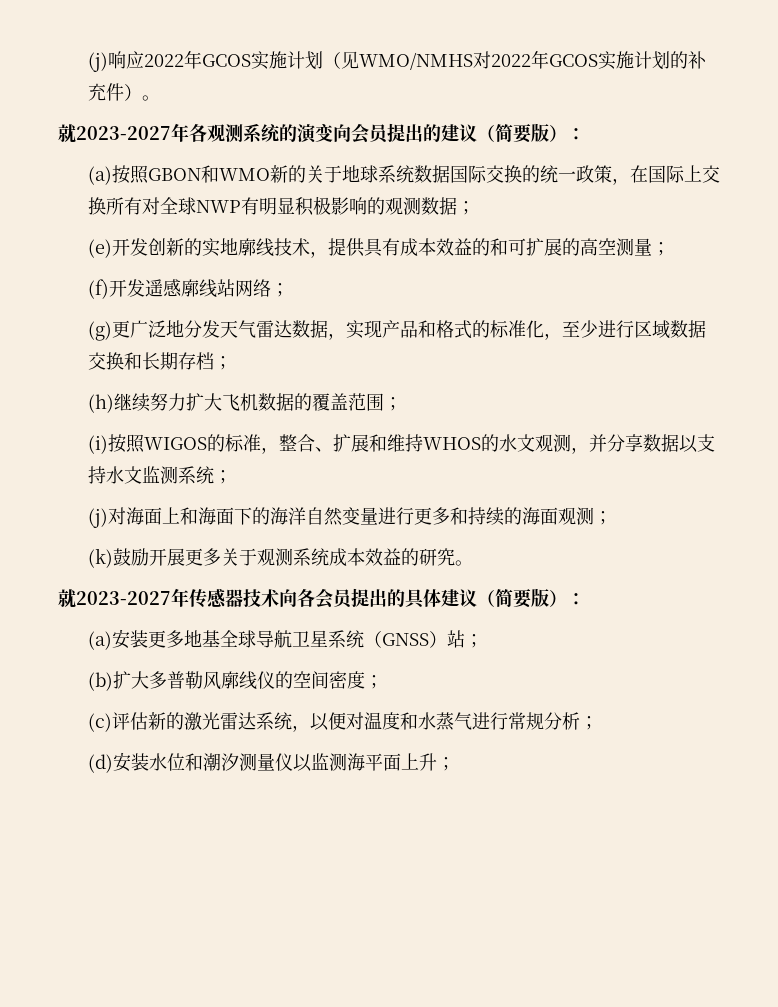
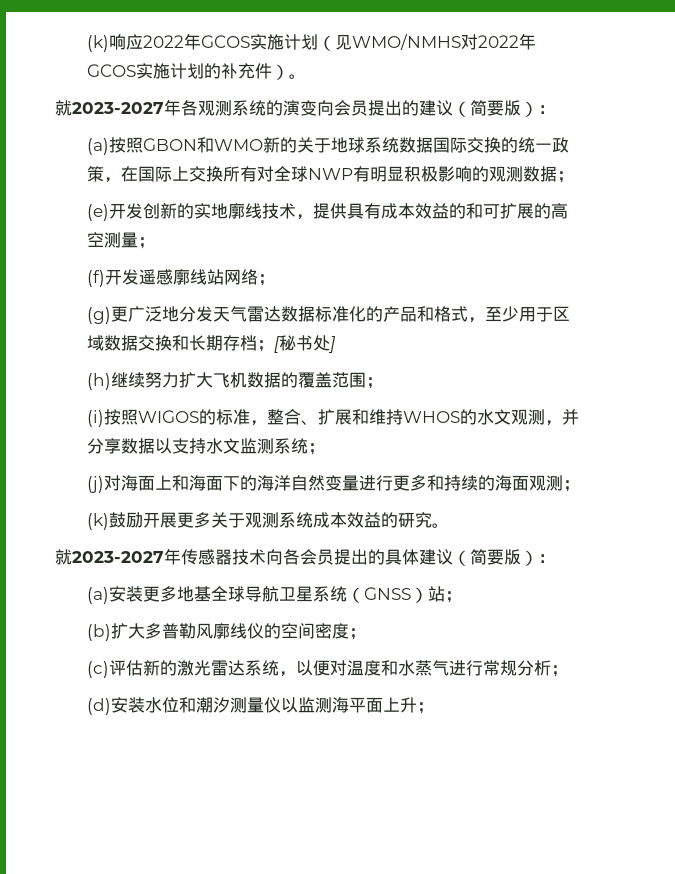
[87,52,108,72] (j) -> [87,35,110,52] (k)
[327,320,382,340] ，实现 -> [315,306,384,322] 标准化的
[471,320,634,340] 的标准化，至少进行 -> [468,306,554,323] ，至少用于
(232, 363) none -> [274,335,337,353] [秘书处]

